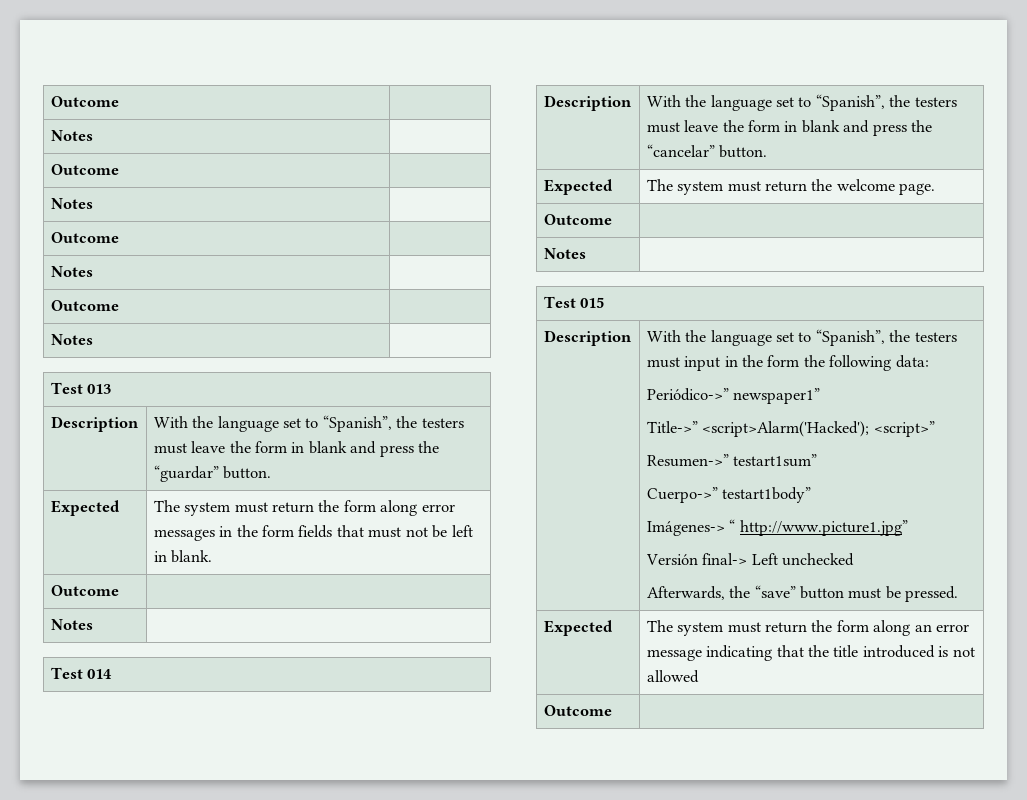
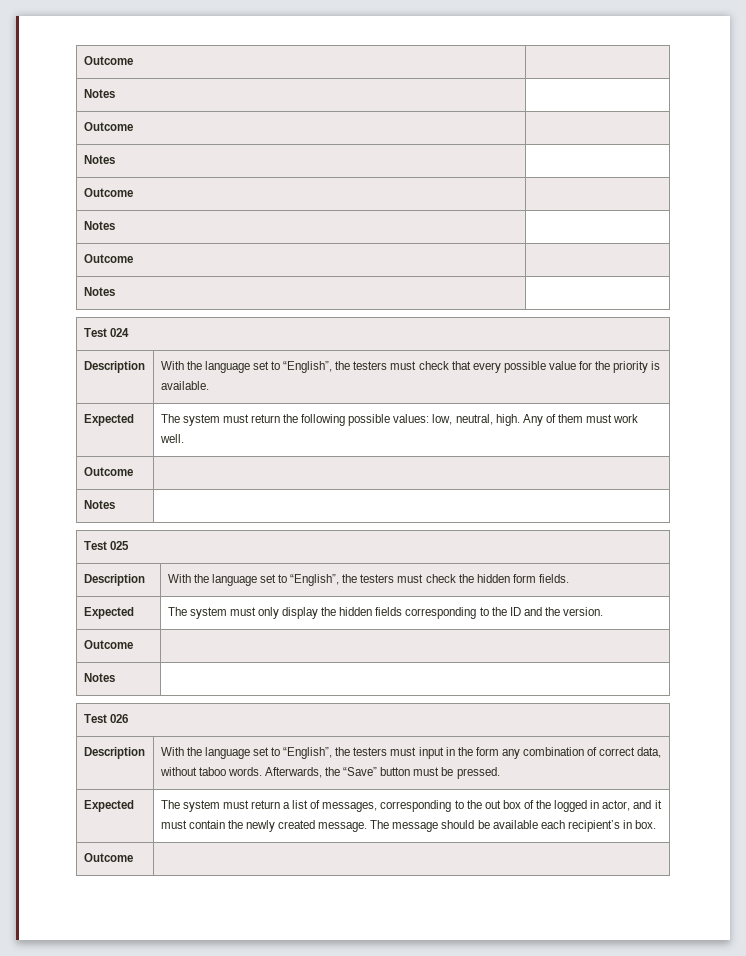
[87,384,112,394] [50,416,139,432] [153,415,464,432] [153,441,440,457] [153,465,272,482] [50,500,120,516] [153,500,455,516] [153,525,473,541] [153,550,213,563] [50,585,119,596] [50,619,93,630] [50,667,113,679] [543,95,632,111] [646,94,957,111] [646,120,933,136] [646,144,768,158] [543,179,613,195] [646,179,936,195] [543,214,612,225] [543,248,586,259] [543,296,605,308] [543,330,632,346] [646,329,885,346] 013 // Description | With the language set to “Spanish”, the testers must leave the form in blank and press the “guardar” button. // Expected | The system must return the form along error messages in the form fields that must not be left in blank. // Outcome | // Notes | // Test 014 // Description | With the language set to “Spanish”, the testers must leave the form in blank and press the “cancelar” button. // Expected | The system must return the welcome page. // Outcome | // Notes | // Test 015 // Description | With the language set to “Spanish”, -> [109,328,129,337] [83,361,145,373] [160,361,661,373] [160,381,209,390] [83,414,134,426] [160,414,639,426] [159,434,184,443] [83,467,133,476] [83,500,115,509] [83,541,129,550] [83,574,145,586] [167,574,569,586] [83,607,134,619] [167,607,604,619] [83,640,133,649] [83,673,115,682] [83,714,128,723] [83,747,145,759] [160,747,333,759] 024 // Description | With the language set to “English”, the testers must check that every possible value for the priority is available. // Expected | The system must return the following possible values: low, neutral, high. Any of them must work well. // Outcome | // Notes | // Test 025 // Description | With the language set to “English”, the testers must check the hidden form fields. // Expected | The system must only display the hidden fields corresponding to the ID and the version. // Outcome | // Notes | // Test 026 // Description | With the language set to “English”,
[803,355,929,371] [646,388,821,404] [646,421,935,437] [646,454,818,467] [646,487,812,503] [646,519,908,536] [645,553,854,566] the following data: // Periódico->” newspaper1” // Title->” <script>Alarm('Hacked'); <script>” // Resumen->” testart1sum” // Cuerpo->” testart1body” // Imágenes-> “ http://www.picture1.jpg” // Versión final-> Left unchecked // -> [501,747,662,759] [159,767,262,776] any combination of correct data, without taboo words.
[754,585,796,598] “save” -> [343,767,378,776] “Save”
[811,620,970,636] [646,645,975,661] [646,670,699,683] the form along an error message indicating that the title introduced is not allowed -> [282,800,662,812] [160,820,657,832] a list of messages, corresponding to the out box of the logged in actor, and it must contain the newly created message. The message should be available each recipient’s in box.

